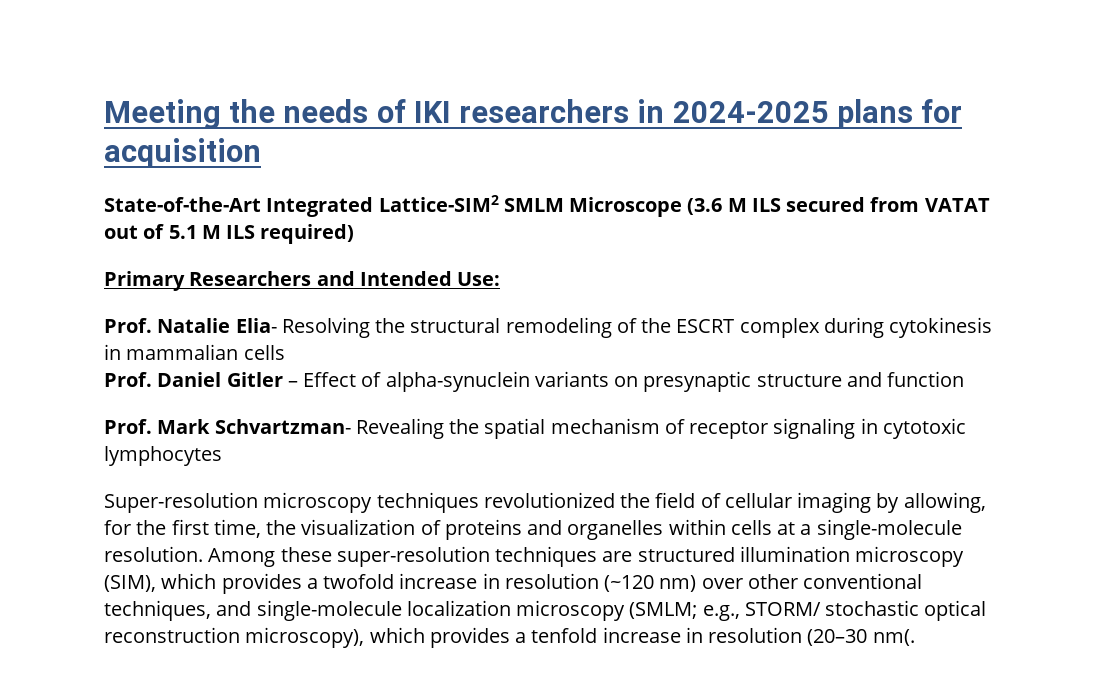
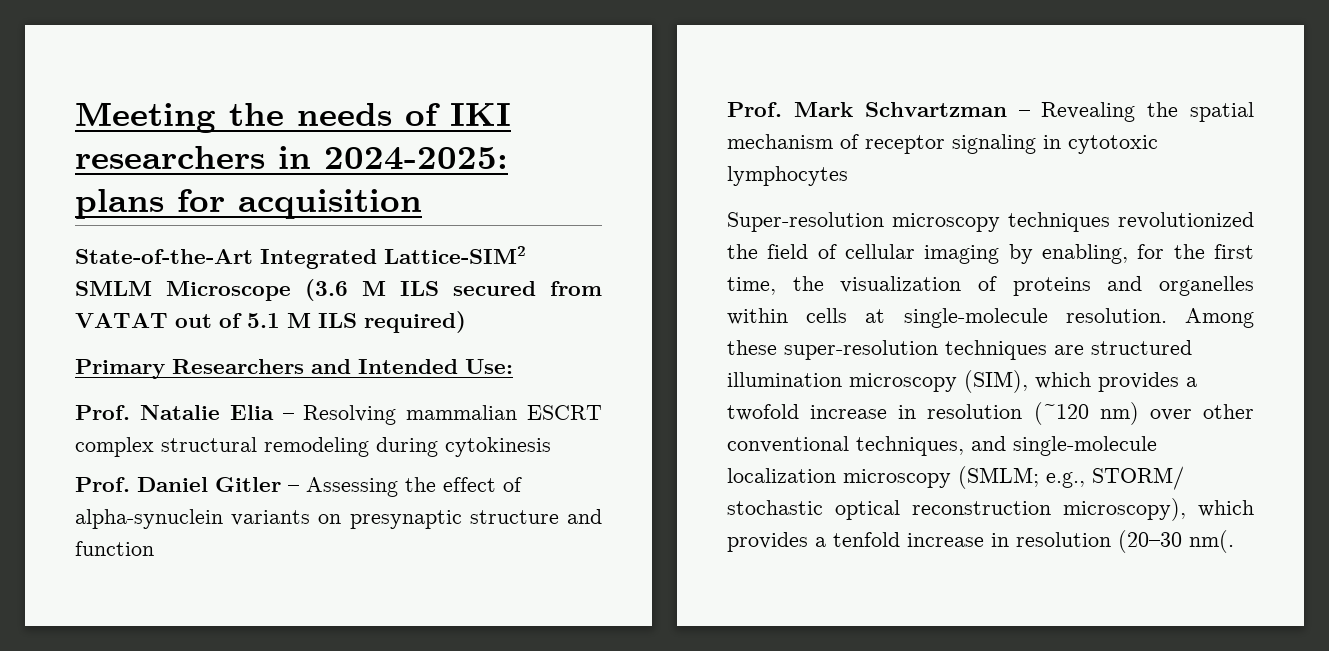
[672,101,829,123] 2024-2025 -> [324,147,508,170] 2024-2025:
[235,317,820,338] Elia- Resolving the structural remodeling of the ESCRT complex -> [229,405,602,425] [75,437,369,457] Elia – Resolving mammalian ESCRT complex structural remodeling
[104,344,285,360] in mammalian cells -> (551, 447) none
[303,372,357,387] Effect -> [306,477,496,497] Assessing the effect
[214,419,351,434] Schvartzman- -> [864,102,1030,117] Schvartzman –
[903,492,986,513] allowing, -> [1042,244,1128,264] enabling,
[800,524,812,535] a -> (886, 316) none

